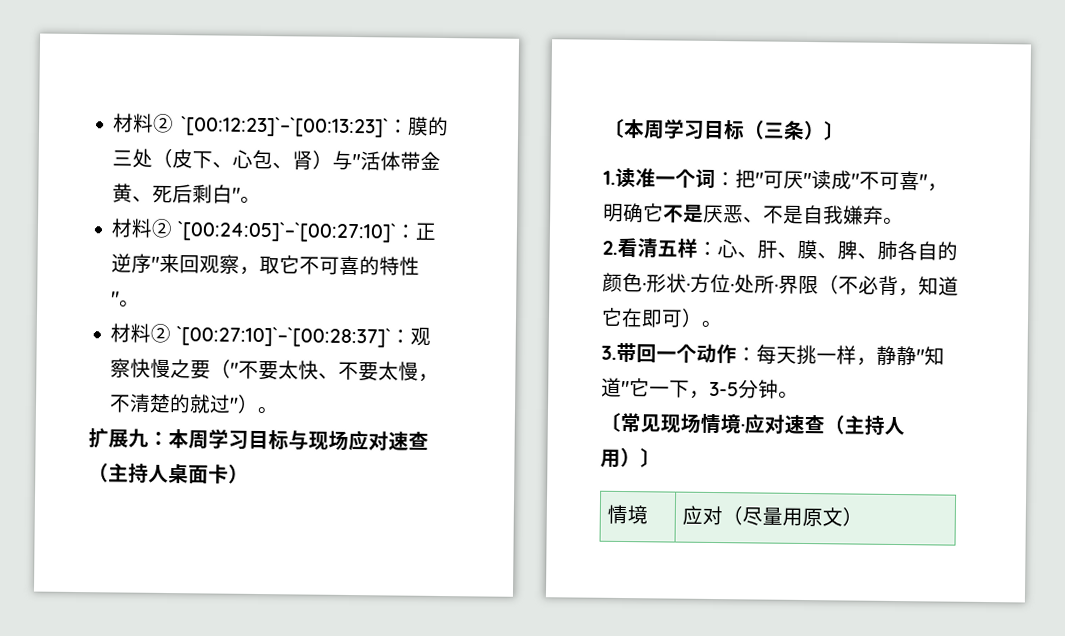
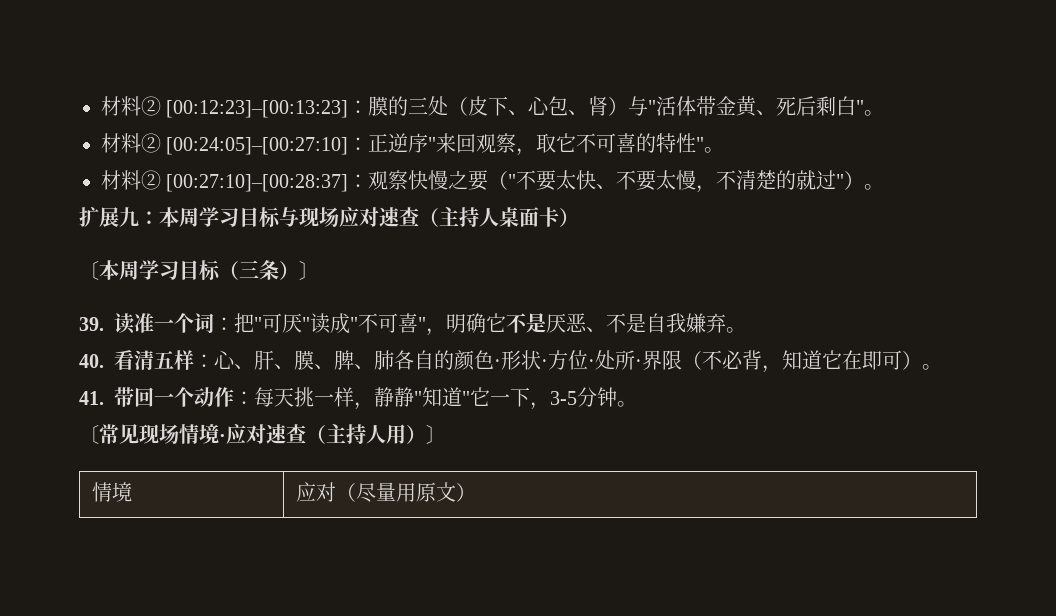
[113,113,389,138] 材料② `[00:12:23]`–`[00:13:23]` -> [101,96,349,118] 材料② [00:12:23]–[00:13:23]
[176,221,397,243] `[00:24:05]`–`[00:27:10]` -> [166,137,349,155] [00:24:05]–[00:27:10]
[175,326,391,348] `[00:27:10]`–`[00:28:37]` -> [166,174,349,192] [00:27:10]–[00:28:37]
[603,170,616,185] 1. -> [79,317,104,331] 39.
[602,240,618,255] 2. -> [79,354,104,368] 40.
[601,345,617,360] 3. -> [79,391,104,405] 41.

